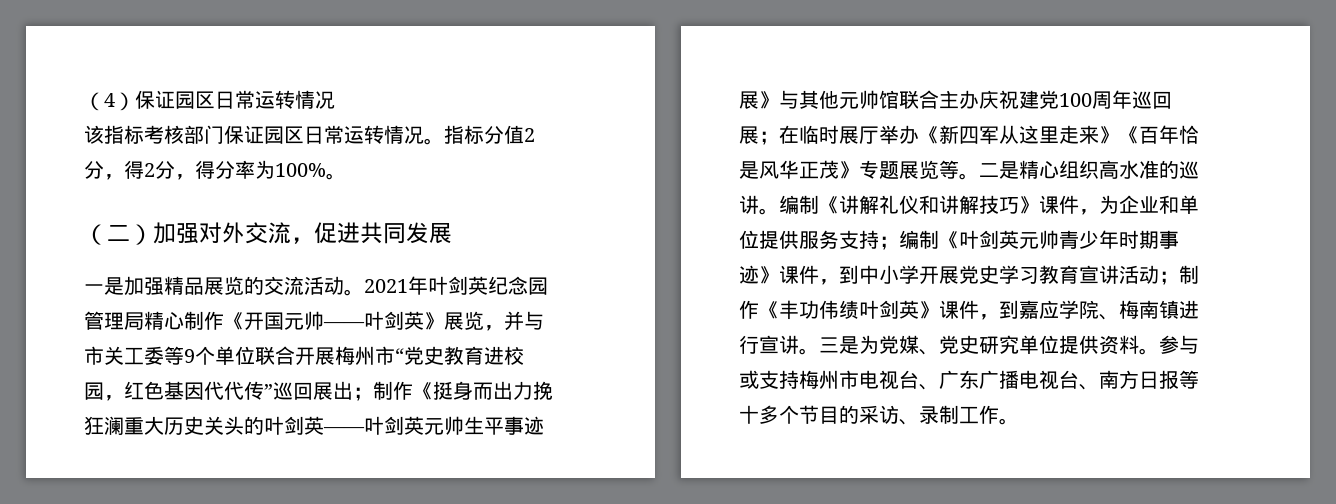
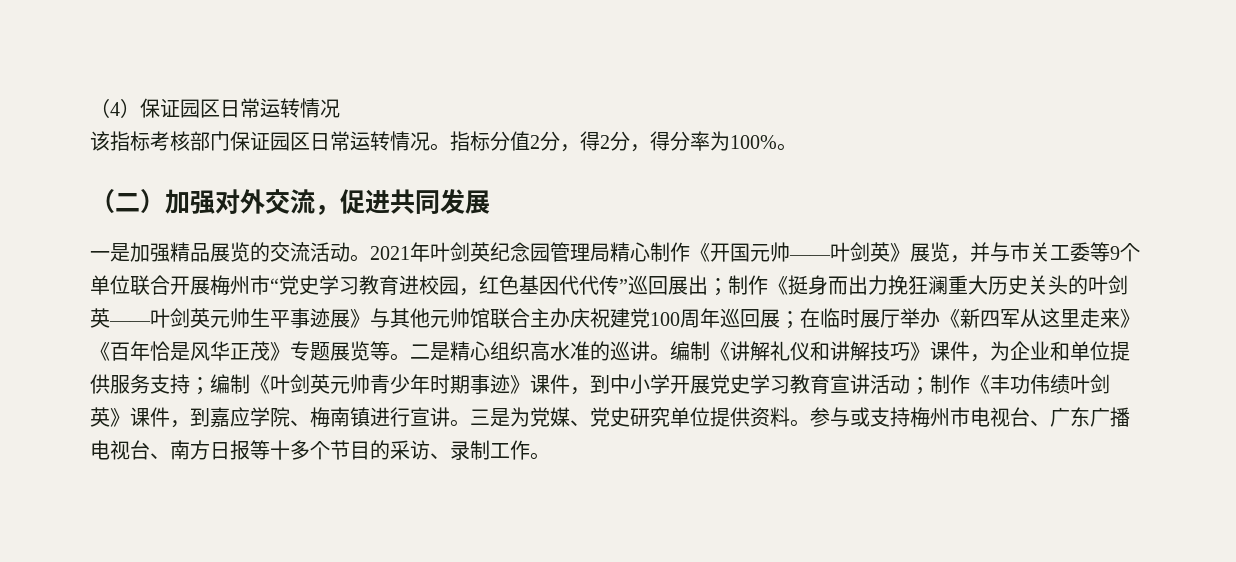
(444, 355) none -> [319,275,359,295] 学习

